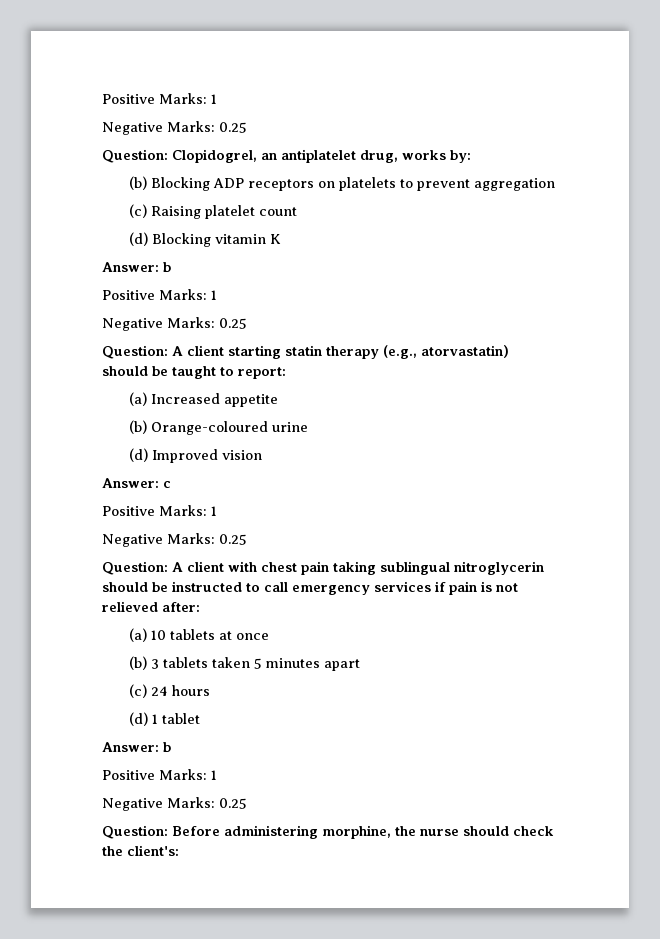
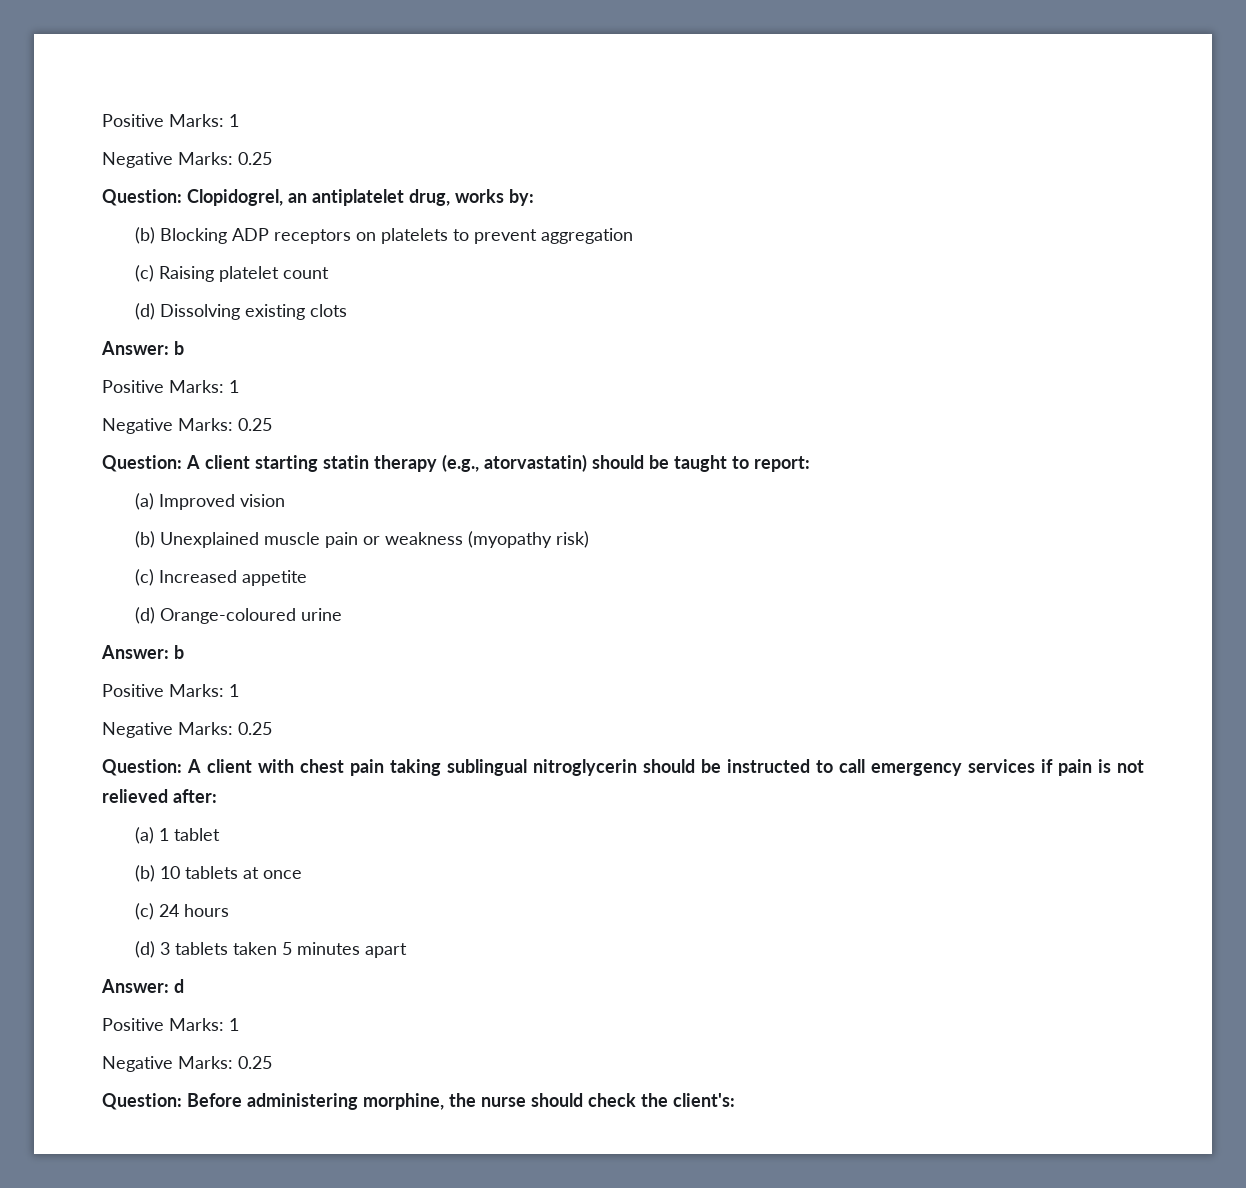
[152,233,282,247] Blocking vitamin K -> [159,304,347,320] Dissolving existing clots
(148, 399) none -> [158,494,285,510] [134,531,589,548] [134,569,154,586] Improved vision // (b) Unexplained muscle pain or weakness (myopathy risk) // (c)
[129,420,148,434] (b) -> [134,607,155,624] (d)
[129,448,263,463] [102,478,171,488] // (d) Improved vision // Answer: c -> [101,645,184,659] // Answer: b
(148, 635) none -> [158,828,220,841] [134,865,155,882] 1 tablet // (b)
[129,656,148,670] (b) -> [134,903,229,920] [134,941,155,958] (c) 24 hours // (d)
[129,684,211,698] [129,712,201,726] [102,742,171,752] // (c) 24 hours // (d) 1 tablet // Answer: b -> [101,979,184,993] // Answer: d

